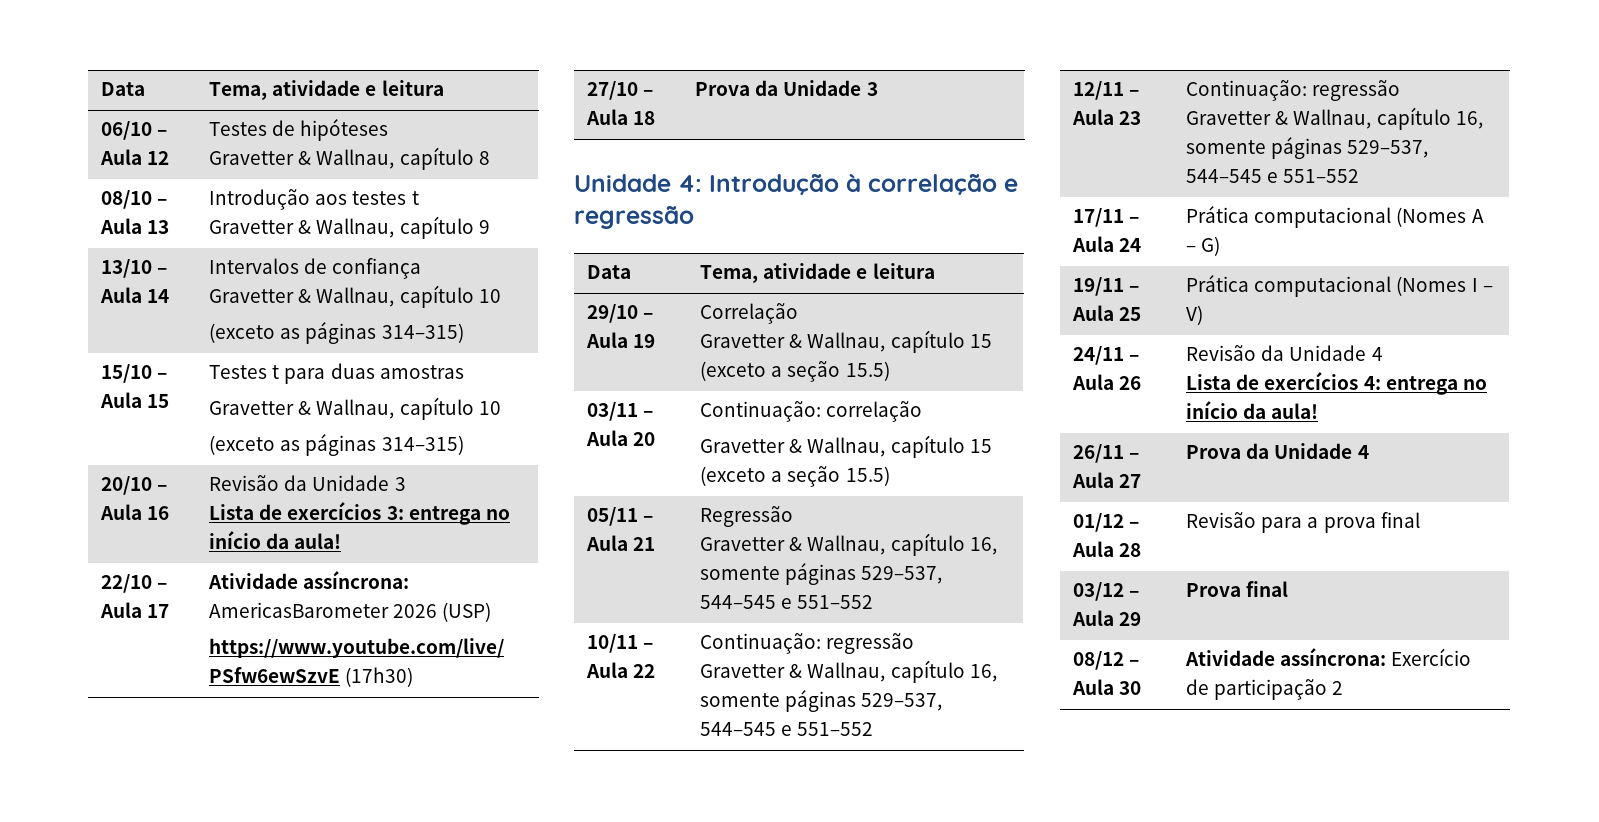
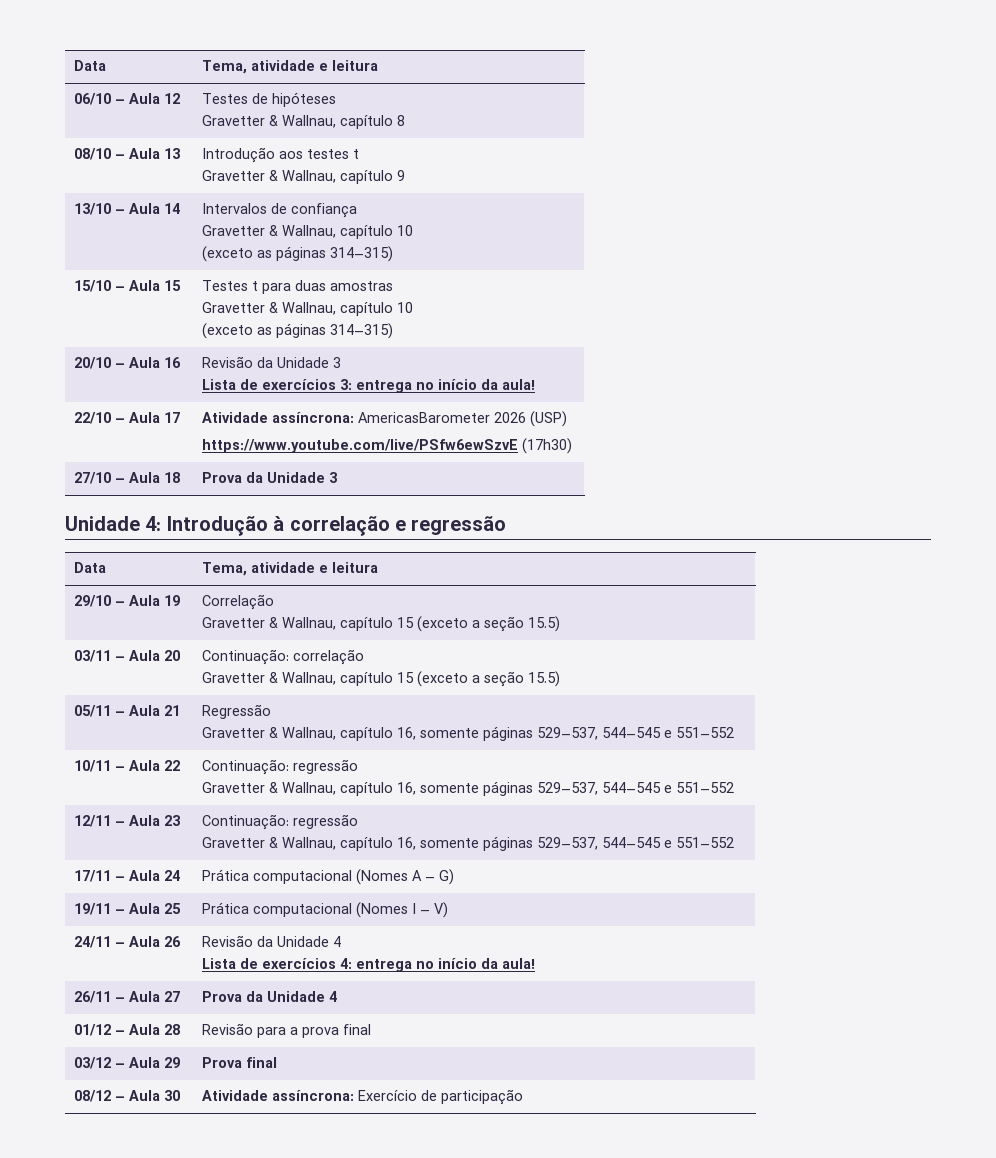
[1332,681,1344,695] 2 -> (524, 1097) none

